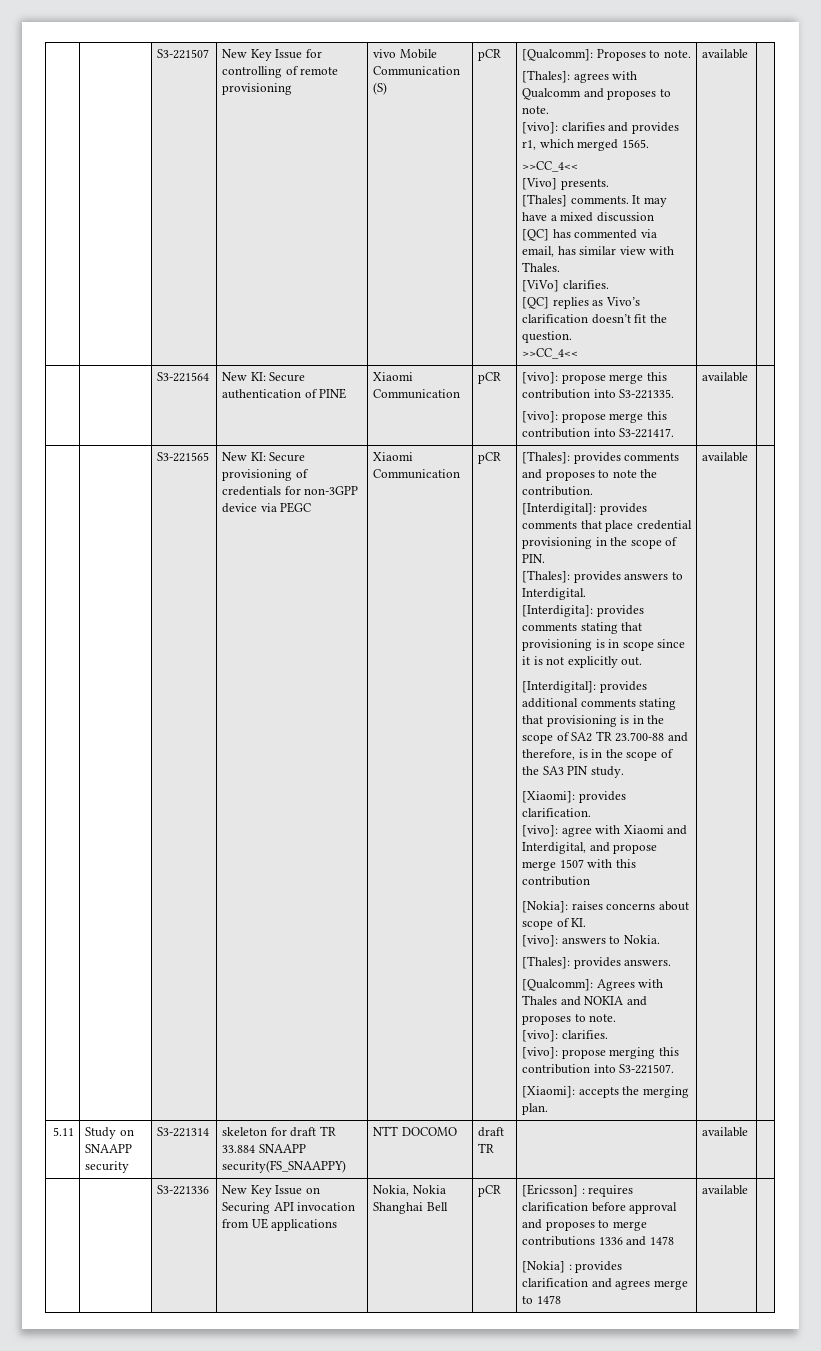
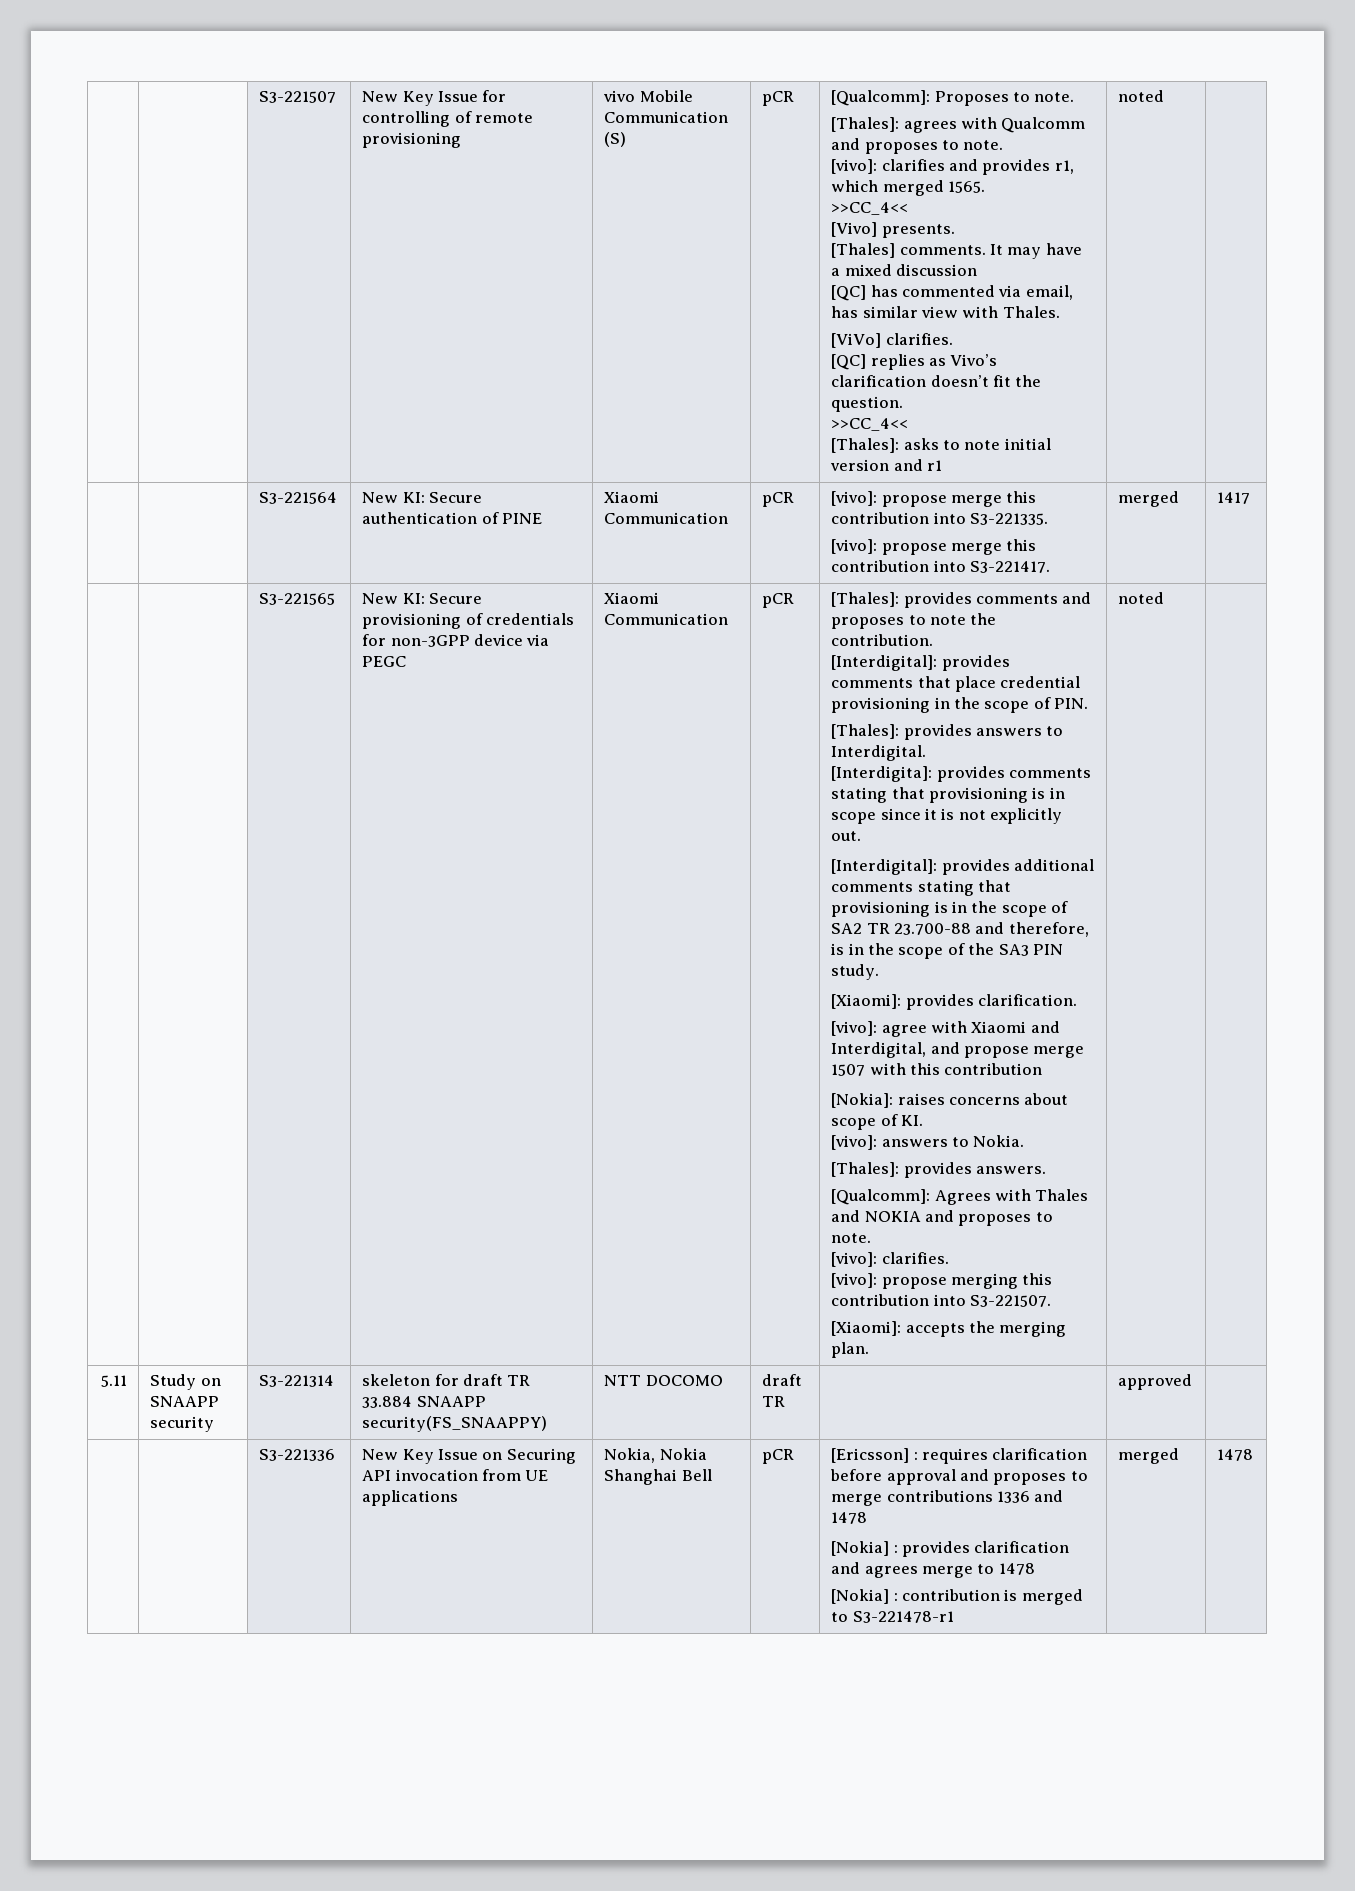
[702,49,749,59] | available -> [831,438,1051,453] [830,459,942,471] [1118,90,1165,102] // [Thales]: asks to note initial version and r1 | noted
[702,372,749,382] available | -> [1118,491,1180,507] [1217,492,1251,504] merged | 1417
[702,452,749,462] available -> [1118,592,1165,604] noted
[702,1127,749,1137] available -> [1118,1374,1193,1390] approved
[702,1185,749,1195] | available | -> [831,1589,1083,1605] [831,1611,954,1623] [1118,1448,1180,1464] [1217,1449,1254,1461] // [Nokia] : contribution is merged to S3-221478-r1 | merged | 1478

